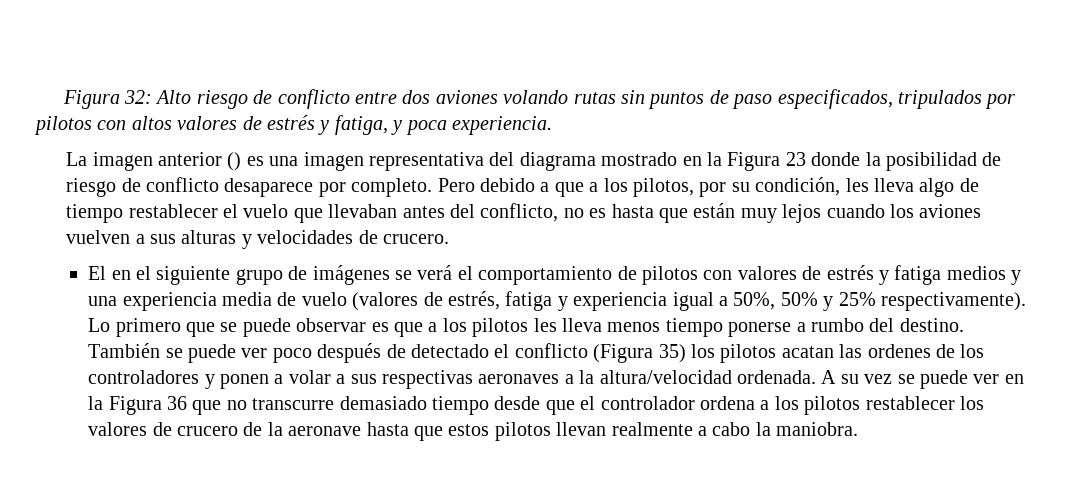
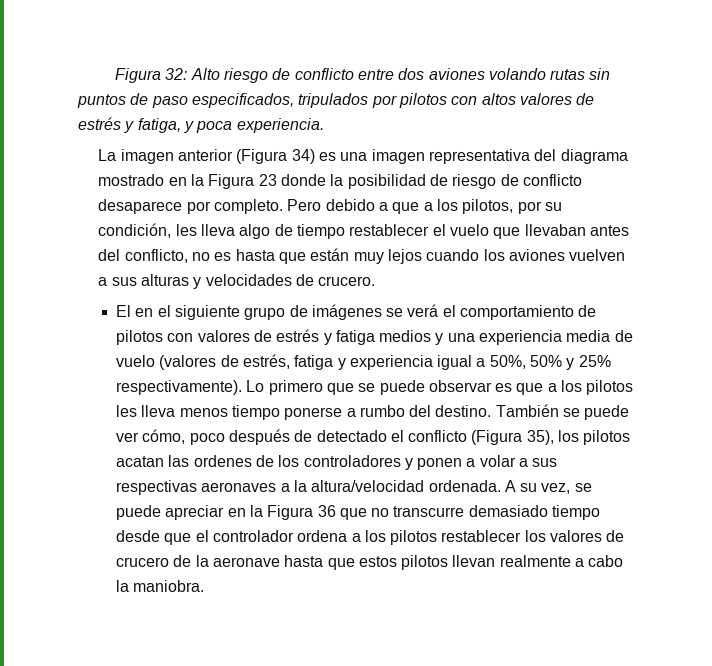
[227,152,242,171] () -> [236,149,315,164] (Figura 34)
(268, 353) none -> [142,429,186,444] cómo,
[658,344,686,363] 35) -> [526,430,554,445] 35),
[864,370,1000,389] vez se puede ver -> [541,483,592,494] [115,505,225,520] vez, se puede apreciar

